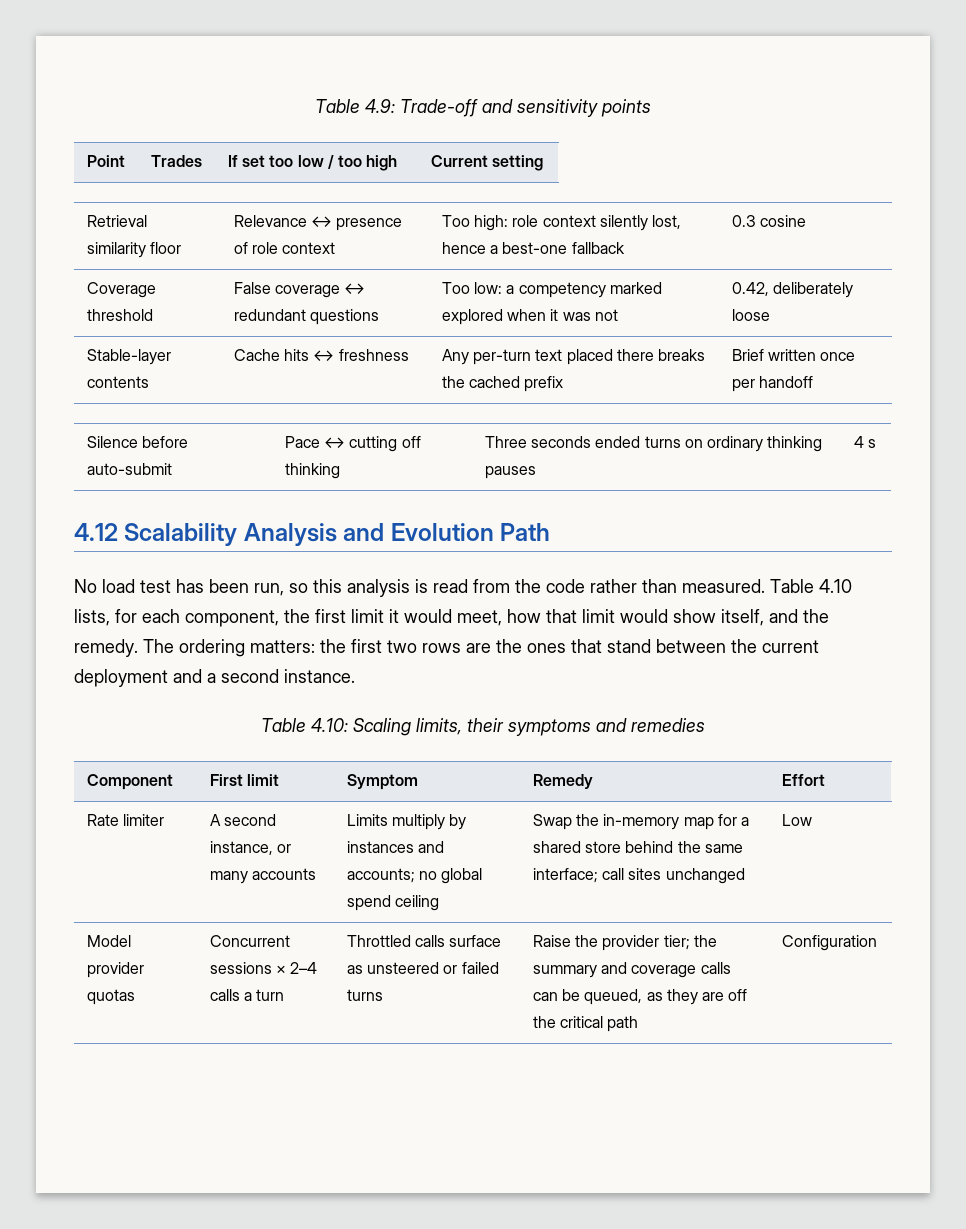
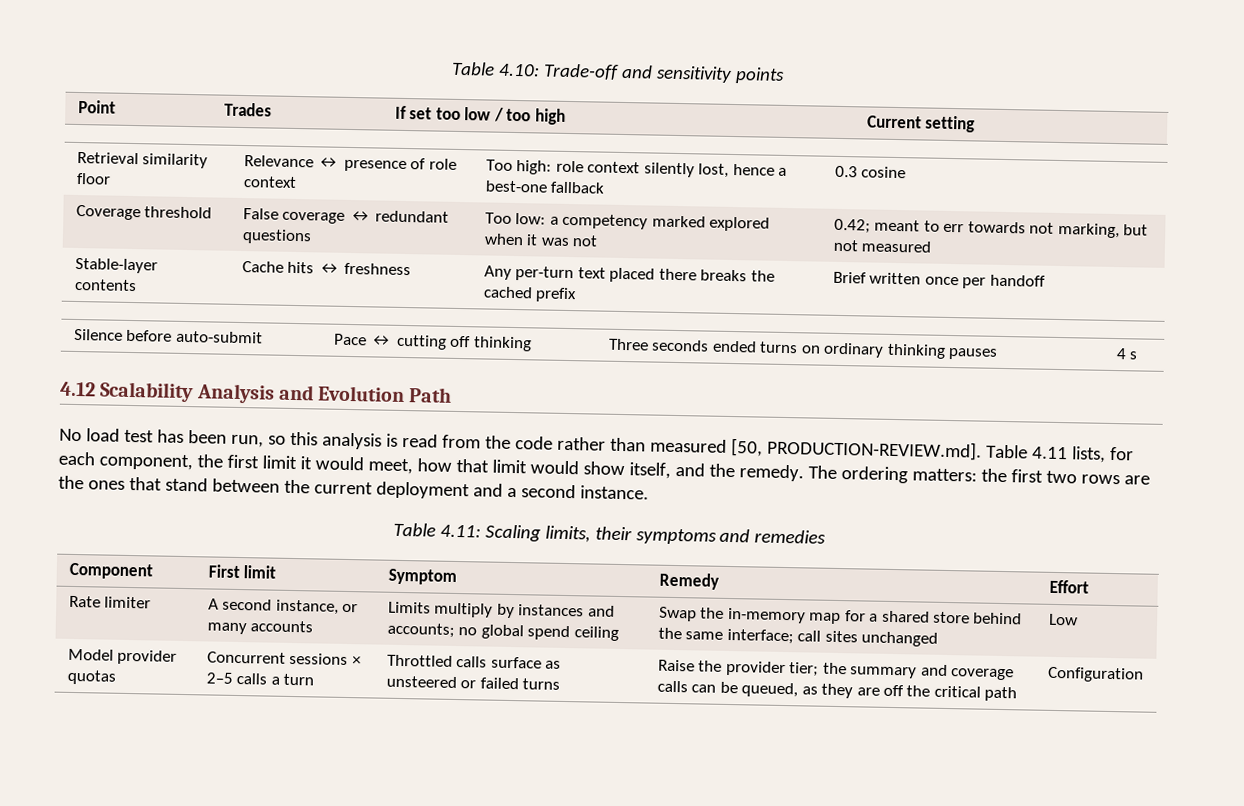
[315,99,395,113] Table 4.9: -> [451,61,541,77] Table 4.10:
[731,282,853,298] [731,309,770,321] 0.42, deliberately loose -> [833,218,1148,239] [832,239,933,253] 0.42; meant to err towards not marking, but not measured
[682,579,852,593] measured. Table 4.10 -> [649,437,1068,461] measured [50, PRODUCTION-REVIEW.md]. Table 4.11
[311,718,348,732] 4.10: -> [439,524,481,538] 4.11:
[290,962,318,974] 2–4 -> [205,672,233,684] 2–5

